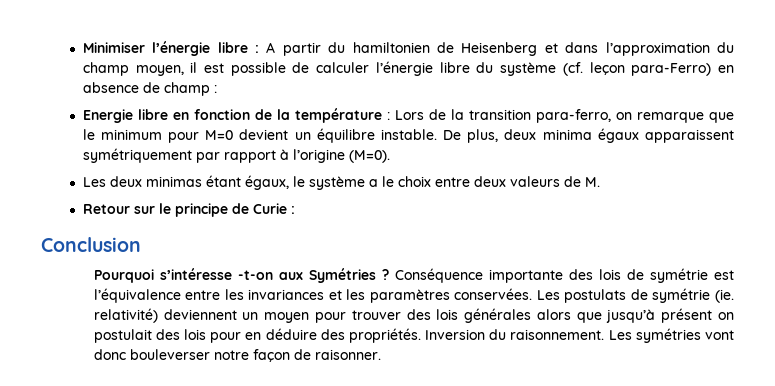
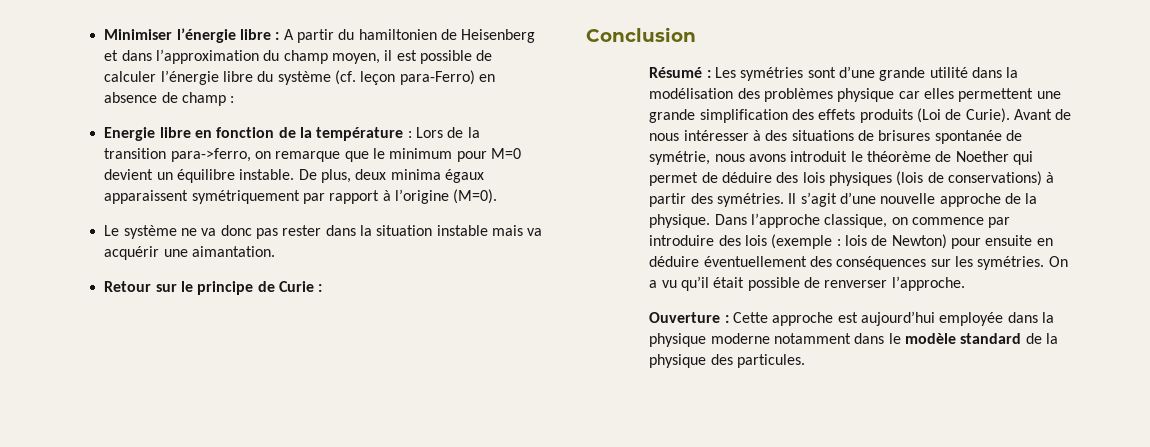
[535,109,611,123] para-ferro, -> [170,148,251,162] para->ferro,
[82,175,600,190] Les deux minimas étant égaux, le système a le choix entre deux valeurs de M. -> [104,225,543,239] [104,246,275,260] Le système ne va donc pas rester dans la situation instable mais va acquérir une aimantation.
[93,268,734,283] [93,288,734,303] [93,308,735,323] [93,328,735,343] [93,349,381,362] Pourquoi s’intéresse -t-on aux Symétries ? Conséquence importante des lois de symétrie est l’équivalence entre les invariances et les paramètres conservées. Les postulats de symétrie (ie. relativité) deviennent un moyen pour trouver des lois générales alors que jusqu’à présent on postulait des lois pour en déduire des propriétés. Inversion du raisonnement. Les symétries vont donc bouleverser notre façon de raisonner. -> [649,66,1019,81] [649,88,1061,102] [649,108,1072,123] [649,130,1023,144] [649,151,1034,165] [649,171,1055,186] [649,192,1038,207] [649,213,1011,228] [649,234,1053,249] [649,256,1068,270] [649,276,965,291] [649,311,1055,326] [649,333,1059,347] [649,354,806,368] Résumé : Les symétries sont d’une grande utilité dans la modélisation des problèmes physique car elles permettent une grande simplification des effets produits (Loi de Curie). Avant de nous intéresser à des situations de brisures spontanée de symétrie, nous avons introduit le théorème de Noether qui permet de déduire des lois physiques (lois de conservations) à partir des symétries. Il s’agit d’une nouvelle approche de la physique. Dans l’approche classique, on commence par introduire des lois (exemple : lois de Newton) pour ensuite en déduire éventuellement des conséquences sur les symétries. On a vu qu’il était possible de renverser l’approche. // Ouverture : Cette approche est aujourd’hui employée dans la physique moderne notamment dans le modèle standard de la physique des particules.

